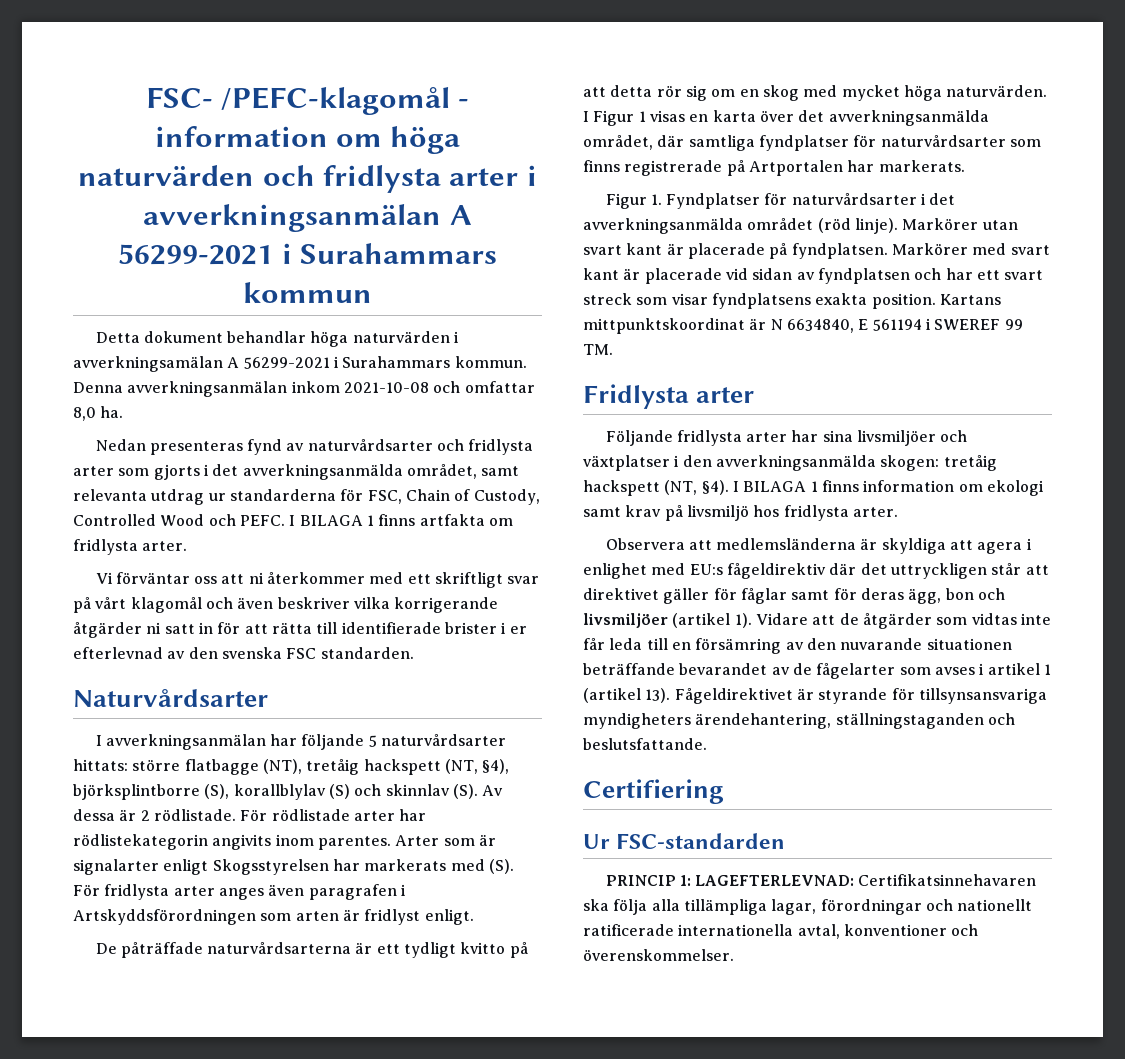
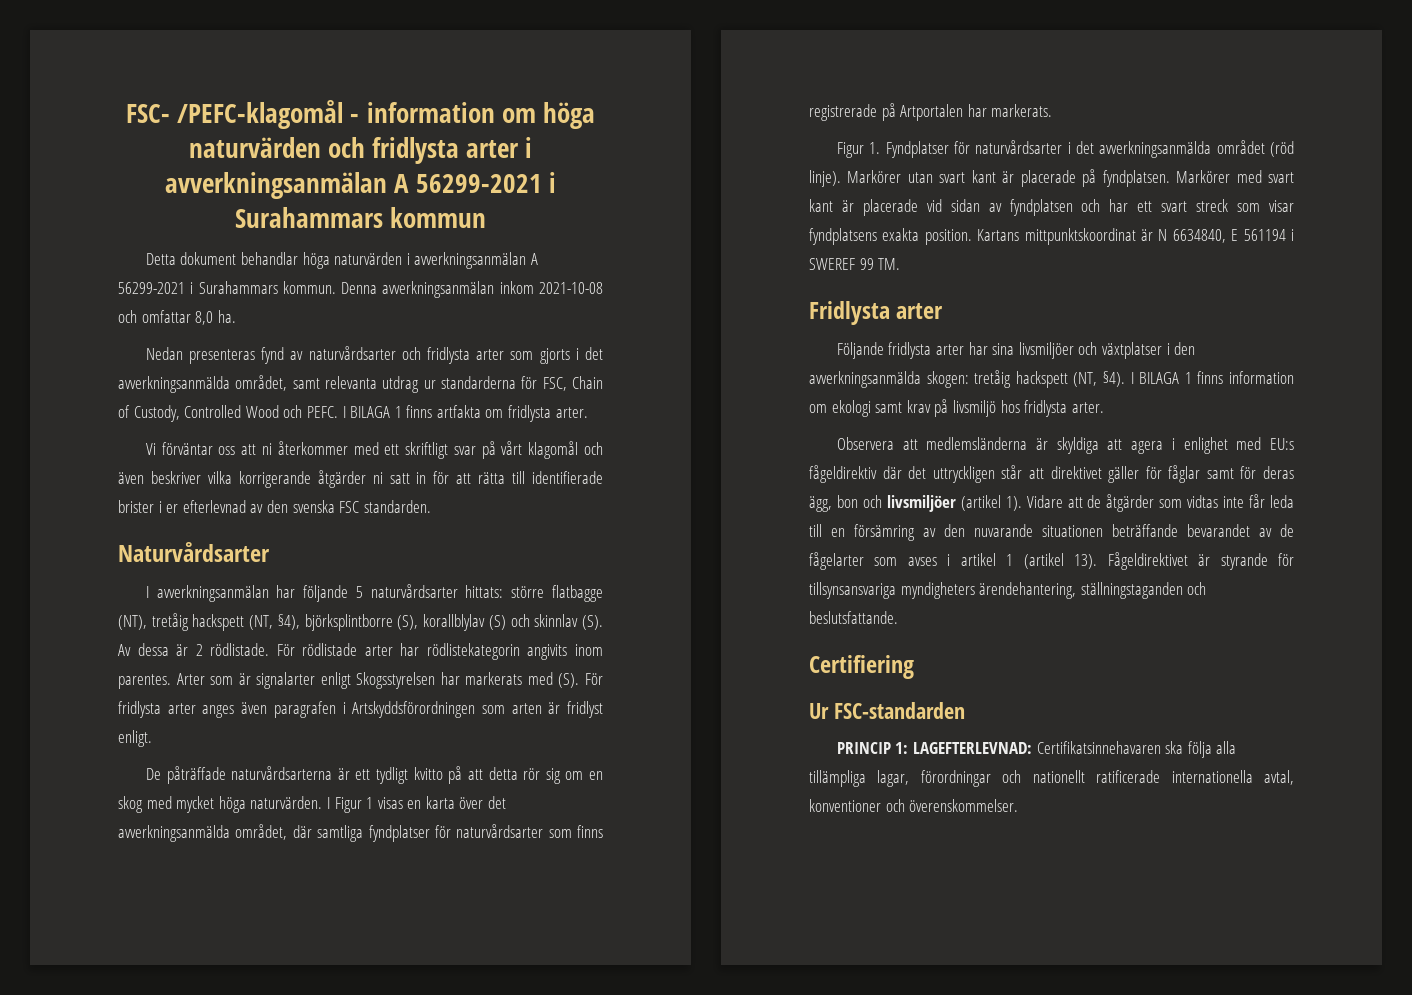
[73,356,223,372] avverkningsamälan -> [414,252,527,269] avverkningsanmälan

